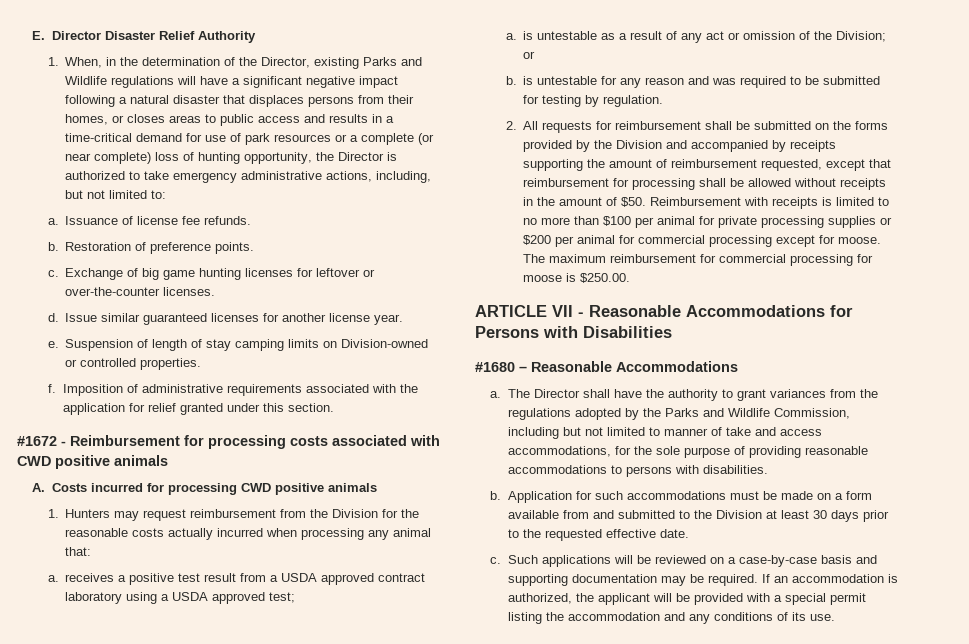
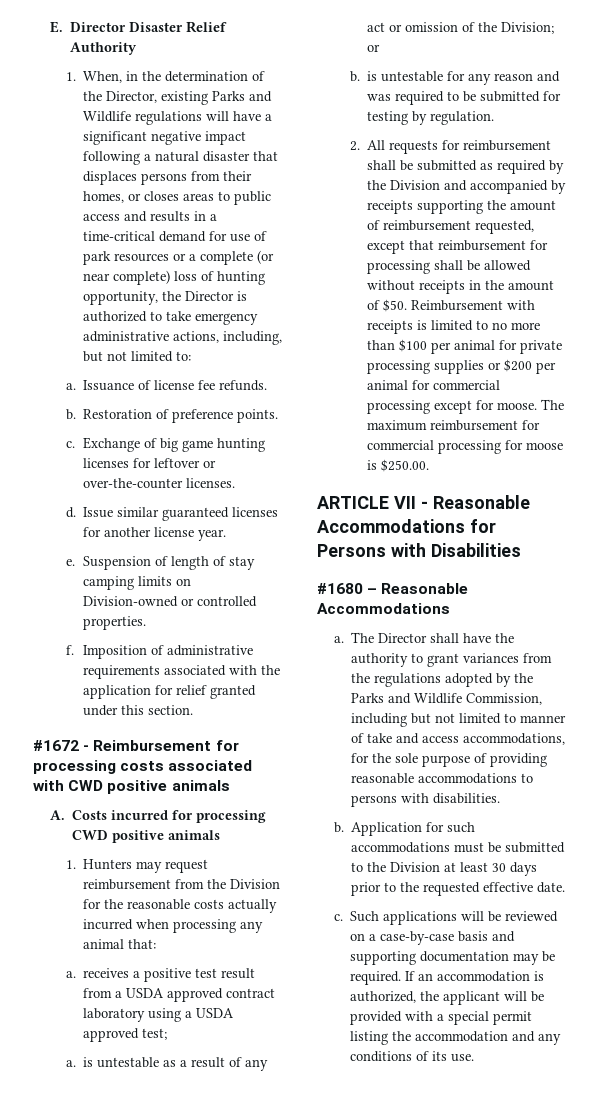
[815,121,889,130] [523,140,573,152] on the forms provided -> [480,160,547,174] as required
[780,491,872,500] [507,510,614,519] made on a form available from and -> (501, 847) none

